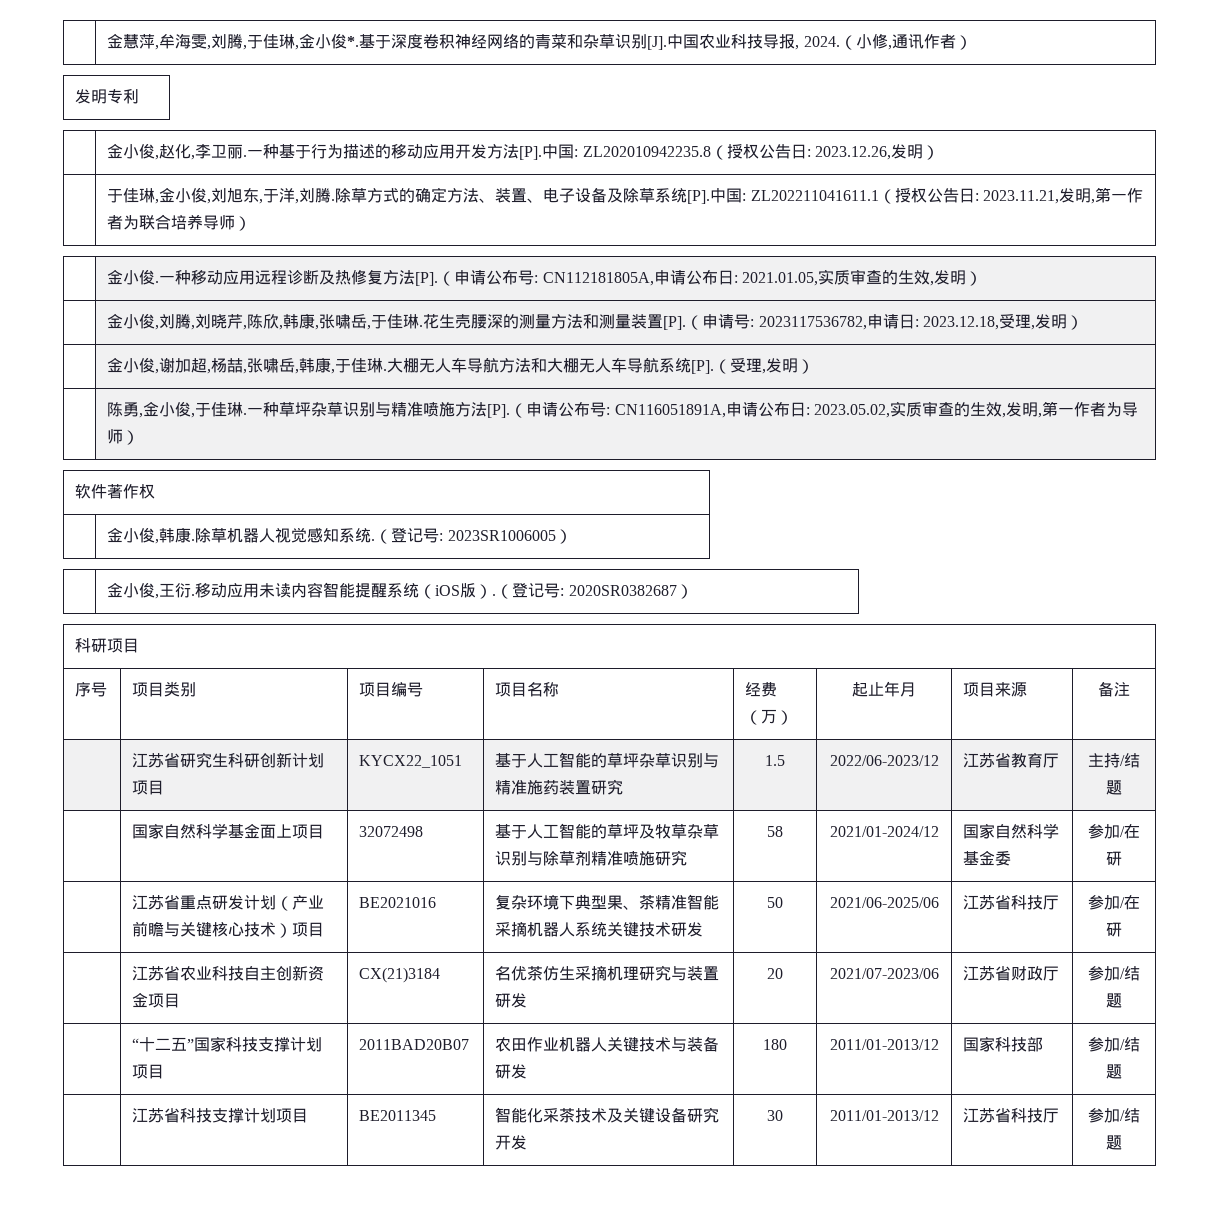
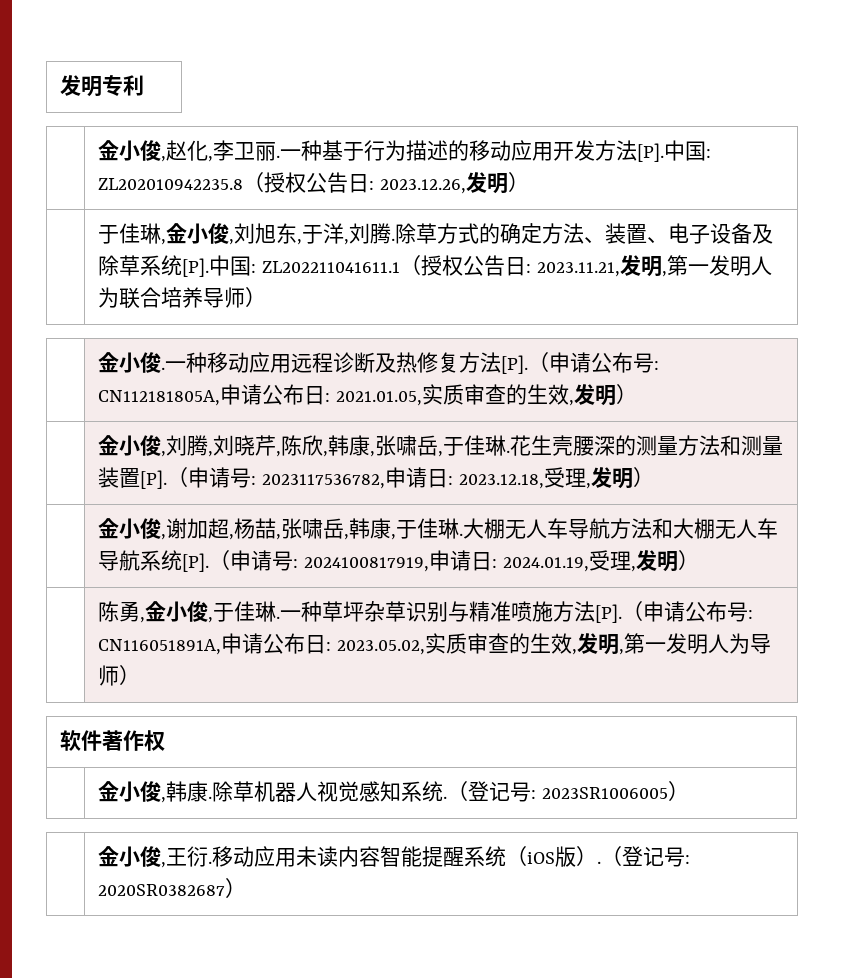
[107,33,972,50] | 金慧萍,牟海雯,刘腾,于佳琳,金小俊*.基于深度卷积神经网络的青菜和杂草识别[J].中国农业科技导报, 2024.（小修,通讯作者） // -> (60, 85) none
[1126,188,1143,203] [107,215,124,230] 作者 -> [708,255,772,276] 发明人
(731, 366) none -> [230,550,589,572] 申请号: 2024100817919,申请日: 2024.01.19,
[1073,402,1106,417] 作者 -> [665,633,729,654] 发明人
[75,638,140,653] [75,682,108,697] [132,681,197,697] [359,682,424,697] [495,682,560,697] [745,682,778,697] [745,709,794,725] [852,681,916,697] [963,682,1028,697] [1098,681,1130,697] [132,752,325,768] [132,780,165,795] [359,755,463,768] [495,752,720,768] [495,779,624,795] [765,755,785,766] [829,755,939,766] [963,752,1060,768] [1088,753,1140,768] [1106,780,1122,795] [132,823,325,839] [359,826,424,837] [495,823,720,839] [495,850,688,866] [767,826,783,837] [829,826,939,837] [963,823,1060,839] [963,851,1012,866] [1088,824,1140,839] [1106,851,1122,866] [132,895,325,911] [132,921,325,938] [359,897,437,908] [495,894,720,910] [495,921,704,937] [767,897,783,908] [829,897,939,908] [963,895,1060,910] [1088,895,1140,910] [1106,922,1122,937] [132,965,325,981] [132,993,181,1008] [359,967,441,983] [495,965,720,981] [495,993,528,1008] [767,968,783,979] [829,968,939,979] [963,966,1060,981] [1088,966,1140,981] [1106,993,1122,1008] [132,1036,323,1052] [132,1064,165,1079] [359,1039,470,1050] [495,1036,720,1052] [495,1064,528,1079] [763,1039,787,1050] [829,1039,939,1050] [963,1036,1044,1052] [1088,1037,1140,1052] [1106,1064,1122,1079] [132,1108,309,1123] [359,1110,437,1121] [495,1107,720,1123] [495,1135,528,1150] [767,1110,783,1121] [829,1110,939,1121] [963,1108,1060,1123] [1088,1108,1140,1123] [1106,1135,1122,1150] // 科研项目 // 序号 | 项目类别 | 项目编号 | 项目名称 | 经费（万） | 起止年月 | 项目来源 | 备注 // | 江苏省研究生科研创新计划项目 | KYCX22_1051 | 基于人工智能的草坪杂草识别与精准施药装置研究 | 1.5 | 2022/06-2023/12 | 江苏省教育厅 | 主持/结题 // | 国家自然科学基金面上项目 | 32072498 | 基于人工智能的草坪及牧草杂草识别与除草剂精准喷施研究 | 58 | 2021/01-2024/12 | 国家自然科学基金委 | 参加/在研 // | 江苏省重点研发计划（产业前瞻与关键核心技术）项目 | BE2021016 | 复杂环境下典型果、茶精准智能采摘机器人系统关键技术研发 | 50 | 2021/06-2025/06 | 江苏省科技厅 | 参加/在研 // | 江苏省农业科技自主创新资金项目 | CX(21)3184 | 名优茶仿生采摘机理研究与装置研发 | 20 | 2021/07-2023/06 | 江苏省财政厅 | 参加/结题 // | “十二五”国家科技支撑计划项目 | 2011BAD20B07 | 农田作业机器人关键技术与装备研发 | 180 | 2011/01-2013/12 | 国家科技部 | 参加/结题 // | 江苏省科技支撑计划项目 | BE2011345 | 智能化采茶技术及关键设备研究开发 | 30 | 2011/01-2013/12 | 江苏省科技厅 | 参加/结题 -> (247, 888) none

